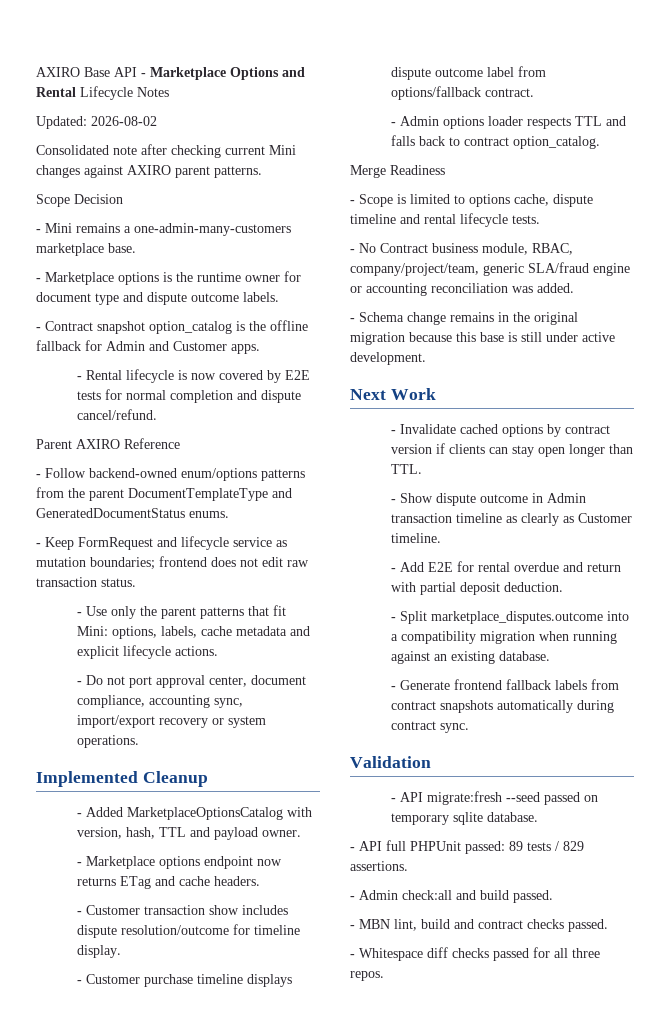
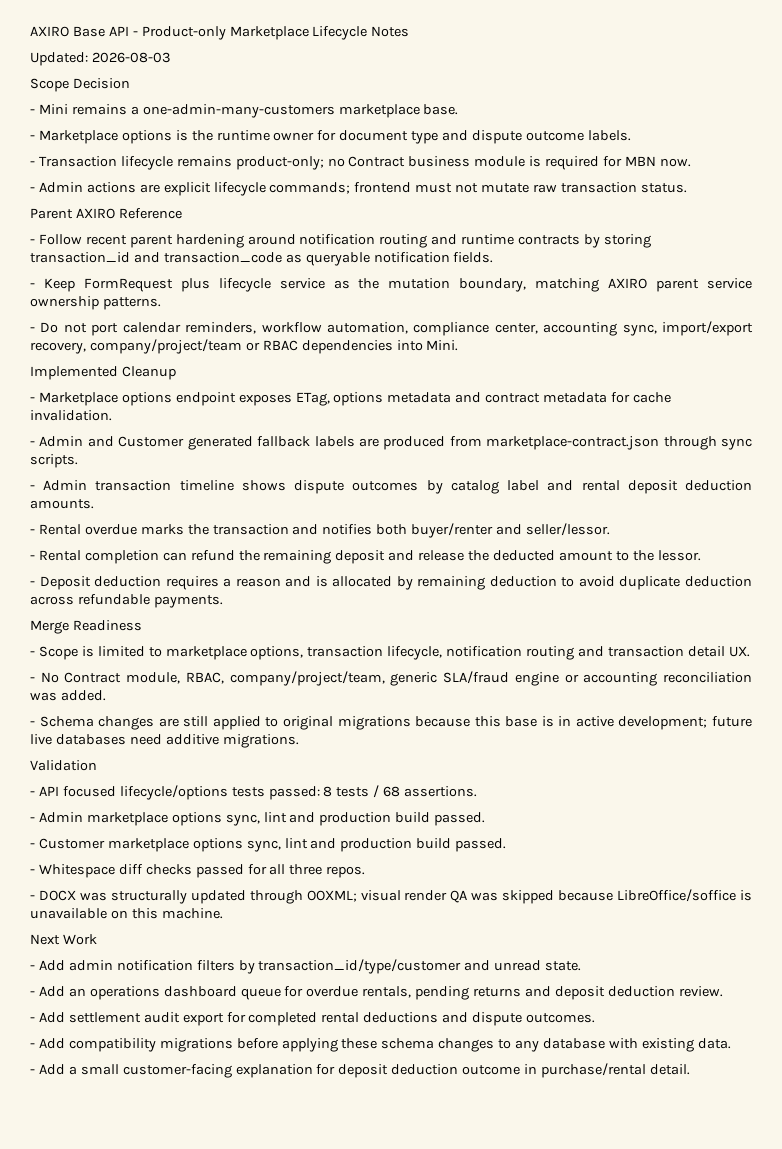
[150,67,305,80] [36,87,76,97] Marketplace Options and Rental -> [141,26,309,40] Product-only Marketplace
[91,116,157,126] [36,144,296,158] [36,165,262,178] 2026-08-02 // Consolidated note after checking current Mini changes against AXIRO parent patterns. -> [91,52,171,63] 2026-08-03
[45,320,308,334] [36,340,260,354] [77,369,311,383] [77,389,302,403] [77,409,158,420] Contract snapshot option_catalog is the offline fallback for Admin and Customer apps. // - Rental lifecycle is now covered by E2E tests for normal completion and dispute cancel/refund. -> [38,156,691,170] [30,182,687,196] Transaction lifecycle remains product-only; no Contract business module is required for MBN now. // - Admin actions are explicit lifecycle commands; frontend must not mutate raw transaction status.
[89,468,305,481] [36,487,292,501] [36,508,229,518] backend-owned enum/options patterns from the parent DocumentTemplateType and GeneratedDocumentStatus enums. -> [85,234,651,248] [30,252,494,266] recent parent hardening around notification routing and runtime contracts by storing transaction_id and transaction_code as queryable notification fields.
[157,537,177,547] and -> [180,278,210,292] plus
[36,556,309,570] [36,577,136,587] [77,605,287,619] [77,626,311,639] [77,645,219,659] [77,675,307,688] [77,695,244,708] [77,715,267,728] [77,735,140,748] [36,771,208,787] [77,807,313,820] [77,827,302,840] [77,856,283,869] [77,876,261,889] [77,905,289,915] [77,924,301,938] [77,945,122,958] [77,974,293,987] [391,66,547,80] [391,86,535,100] [391,116,627,129] [391,135,601,149] mutation boundaries; frontend does not edit raw transaction status. // - Use only the parent patterns that fit Mini: options, labels, cache metadata and explicit lifecycle actions. // - Do not port approval center, document compliance, accounting sync, import/export recovery or system operations. // Implemented Cleanup // - Added MarketplaceOptionsCatalog with version, hash, TTL and payload owner. // - Marketplace options endpoint now returns ETag and cache headers. // - Customer transaction show includes dispute resolution/outcome for timeline display. // - Customer purchase timeline displays dispute outcome label from options/fallback contract. // - Admin options loader respects TTL and falls back to contract option_catalog. -> [358,278,752,292] [30,296,161,310] [30,321,753,336] [30,339,459,354] [30,366,176,380] [30,392,671,406] [30,410,112,421] [30,436,752,450] [30,454,78,468] [30,480,753,494] [30,499,94,509] [30,523,611,538] [30,550,701,564] [30,576,752,590] [30,594,223,608] the mutation boundary, matching AXIRO parent service ownership patterns. // - Do not port calendar reminders, workflow automation, compliance center, accounting sync, import/export recovery, company/project/team or RBAC dependencies into Mini. // Implemented Cleanup // - Marketplace options endpoint exposes ETag, options metadata and contract metadata for cache invalidation. // - Admin and Customer generated fallback labels are produced from marketplace-contract.json through sync scripts. // - Admin transaction timeline shows dispute outcomes by catalog label and rental deposit deduction amounts. // - Rental overdue marks the transaction and notifies both buyer/renter and seller/lessor. // - Rental completion can refund the remaining deposit and release the deducted amount to the lessor. // - Deposit deduction requires a reason and is allocated by remaining deduction to avoid duplicate deduction across refundable payments.
[469,194,593,207] [350,213,540,227] options cache, dispute timeline and rental lifecycle tests. -> [165,646,750,660] marketplace options, transaction lifecycle, notification routing and transaction detail UX.
[432,243,478,253] business -> (122, 677) none
[407,312,578,325] [350,332,615,345] [350,352,426,365] [350,388,436,400] [391,424,611,437] [391,443,634,457] [391,464,423,474] [391,493,587,506] [391,513,633,526] [391,533,442,543] [391,561,622,572] [391,582,564,595] [391,611,630,624] [391,631,618,644] [391,651,551,664] [391,679,620,690] [391,700,615,713] [391,721,470,733] [350,756,431,768] [391,791,599,805] [391,812,539,825] [350,840,523,854] change remains in the original migration because this base is still under active development. // Next Work // - Invalidate cached options by contract version if clients can stay open longer than TTL. // - Show dispute outcome in Admin transaction timeline as clearly as Customer timeline. // - Add E2E for rental overdue and return with partial deposit deduction. // - Split marketplace_disputes.outcome into a compatibility migration when running against an existing database. // - Generate frontend fallback labels from contract snapshots automatically during contract sync. // Validation // - API migrate:fresh --seed passed on temporary sqlite database. // - API full PHPUnit passed: 89 -> [98,716,752,730] [30,734,299,748] [30,760,97,771] [30,785,333,800] changes are still applied to original migrations because this base is in active development; future live databases need additive migrations. // Validation // - API focused lifecycle/options tests passed: 8
[563,841,584,851] 829 -> [383,786,401,797] 68
[402,890,553,903] [350,919,564,931] check:all and build passed. // - MBN lint, build and contract checks -> [86,812,486,826] [30,838,452,852] marketplace options sync, lint and production build passed. // - Customer marketplace options sync, lint and production build
(384, 976) none -> [30,889,753,904] [30,908,223,919] [30,934,97,945] [30,959,582,974] [30,986,723,1000] [30,1012,596,1026] [30,1038,731,1052] [30,1063,690,1078] // - DOCX was structurally updated through OOXML; visual render QA was skipped because LibreOffice/soffice is unavailable on this machine. // Next Work // - Add admin notification filters by transaction_id/type/customer and unread state. // - Add an operations dashboard queue for overdue rentals, pending returns and deposit deduction review. // - Add settlement audit export for completed rental deductions and dispute outcomes. // - Add compatibility migrations before applying these schema changes to any database with existing data. // - Add a small customer-facing explanation for deposit deduction outcome in purchase/rental detail.

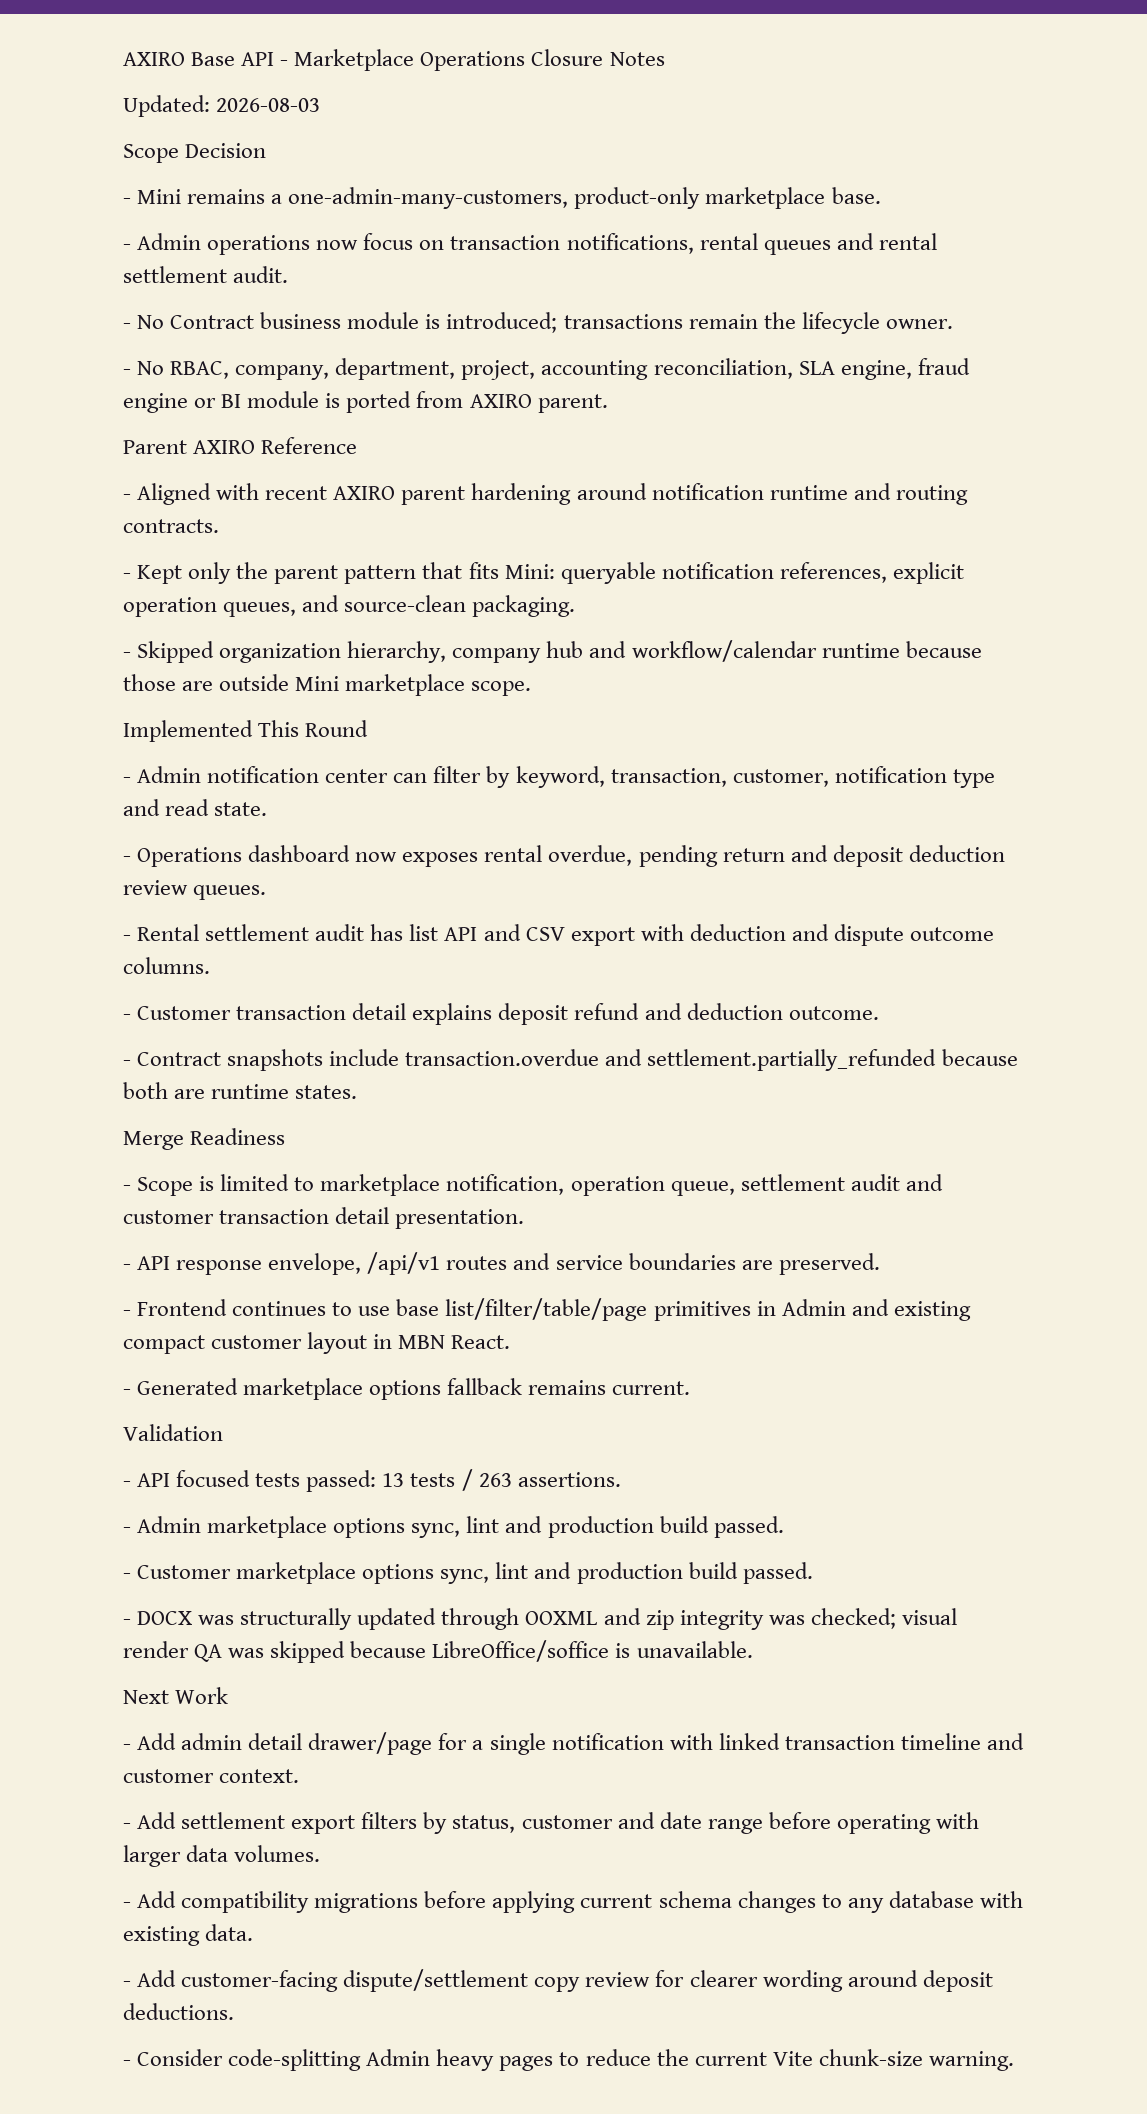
[141,26,368,40] Product-only Marketplace Lifecycle -> [294,49,604,71] Marketplace Operations Closure
[142,104,335,118] one-admin-many-customers -> [288,187,701,209] one-admin-many-customers, product-only
[38,130,631,144] [30,156,691,170] [30,182,687,196] [30,208,182,219] [30,234,651,248] [30,252,494,266] [30,278,752,292] [30,296,161,310] [30,321,753,336] [30,339,459,354] [30,366,176,380] [30,392,671,406] [30,410,112,421] [30,436,752,450] [30,454,78,468] [30,480,753,494] [30,499,94,509] [30,523,611,538] [30,550,701,564] [30,576,752,590] [30,594,223,608] Marketplace options is the runtime owner for document type and dispute outcome labels. // - Transaction lifecycle remains product-only; no Contract business module is required for MBN now. // - Admin actions are explicit lifecycle commands; frontend must not mutate raw transaction status. // Parent AXIRO Reference // - Follow recent parent hardening around notification routing and runtime contracts by storing transaction_id and transaction_code as queryable notification fields. // - Keep FormRequest plus lifecycle service as the mutation boundary, matching AXIRO parent service ownership patterns. // - Do not port calendar reminders, workflow automation, compliance center, accounting sync, import/export recovery, company/project/team or RBAC dependencies into Mini. // Implemented Cleanup // - Marketplace options endpoint exposes ETag, options metadata and contract metadata for cache invalidation. // - Admin and Customer generated fallback labels are produced from marketplace-contract.json through sync scripts. // - Admin transaction timeline shows dispute outcomes by catalog label and rental deposit deduction amounts. // - Rental overdue marks the transaction and notifies both buyer/renter and seller/lessor. // - Rental completion can refund the remaining deposit and release the deducted amount to the lessor. // - Deposit deduction requires a reason and is allocated by remaining deduction to avoid duplicate deduction across refundable payments. -> [137,233,937,255] [123,266,289,283] [123,312,953,334] [123,358,970,380] [123,391,608,413] [123,437,358,454] [123,483,968,505] [123,519,219,533] [123,562,964,584] [123,595,576,617] [123,640,982,663] [123,674,532,696] [123,720,369,742] [123,766,995,788] [123,799,268,816] [123,845,1005,867] [123,880,267,900] [123,924,995,946] [123,957,210,974] [123,1003,879,1025] [123,1049,1018,1071] [123,1082,358,1099] Admin operations now focus on transaction notifications, rental queues and rental settlement audit. // - No Contract business module is introduced; transactions remain the lifecycle owner. // - No RBAC, company, department, project, accounting reconciliation, SLA engine, fraud engine or BI module is ported from AXIRO parent. // Parent AXIRO Reference // - Aligned with recent AXIRO parent hardening around notification runtime and routing contracts. // - Kept only the parent pattern that fits Mini: queryable notification references, explicit operation queues, and source-clean packaging. // - Skipped organization hierarchy, company hub and workflow/calendar runtime because those are outside Mini marketplace scope. // Implemented This Round // - Admin notification center can filter by keyword, transaction, customer, notification type and read state. // - Operations dashboard now exposes rental overdue, pending return and deposit deduction review queues. // - Rental settlement audit has list API and CSV export with deduction and dispute outcome columns. // - Customer transaction detail explains deposit refund and deduction outcome. // - Contract snapshots include transaction.overdue and settlement.partially_refunded because both are runtime states.
[250,646,750,660] [30,671,753,686] [30,690,106,701] [30,716,752,730] [30,734,299,748] options, transaction lifecycle, notification routing and transaction detail UX. // - No Contract module, RBAC, company/project/team, generic SLA/fraud engine or accounting reconciliation was added. // - Schema changes are still applied to original migrations because this base is in active development; future live databases need additive migrations. -> [446,1174,943,1196] [123,1207,525,1229] [123,1252,880,1275] [123,1298,971,1321] [123,1332,511,1354] [123,1378,691,1400] notification, operation queue, settlement audit and customer transaction detail presentation. // - API response envelope, /api/v1 routes and service boundaries are preserved. // - Frontend continues to use base list/filter/table/page primitives in Admin and existing compact customer layout in MBN React. // - Generated marketplace options fallback remains current.
[119,785,228,800] lifecycle/options -> (251, 1478) none
[323,786,333,797] 8 -> [382,1473,405,1487] 13
[383,786,401,797] 68 -> [478,1473,512,1487] 263
[30,864,366,878] // - Whitespace diff checks passed for all three repos. -> (813, 1573) none
[306,890,357,902] OOXML; -> [525,1608,896,1630] OOXML and zip integrity was checked;
[30,908,223,919] unavailable on this machine. -> [636,1641,753,1658] unavailable.
[116,959,582,974] [30,986,723,1000] [30,1012,596,1026] notification filters by transaction_id/type/customer and unread state. // - Add an operations dashboard queue for overdue rentals, pending returns and deposit deduction review. // - Add settlement audit export for completed rental deductions and dispute outcomes. -> [248,1732,1024,1755] [123,1769,300,1783] [123,1812,979,1834] [123,1845,321,1867] detail drawer/page for a single notification with linked transaction timeline and customer context. // - Add settlement export filters by status, customer and date range before operating with larger data volumes.
[341,1038,378,1049] these -> [580,1894,653,1908] current
[68,1063,690,1078] a small customer-facing explanation for deposit deduction outcome in purchase/rental detail. -> [181,1969,993,1992] [123,2003,234,2020] [123,2049,1014,2071] customer-facing dispute/settlement copy review for clearer wording around deposit deductions. // - Consider code-splitting Admin heavy pages to reduce the current Vite chunk-size warning.

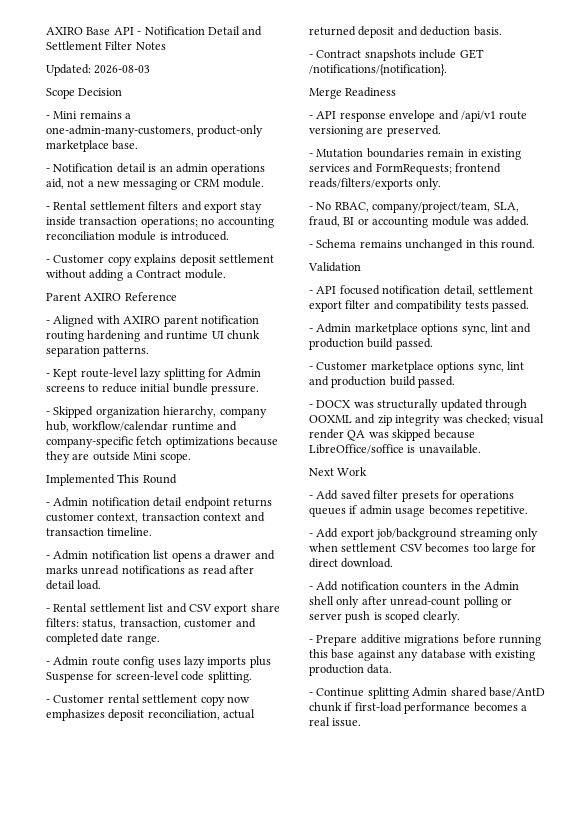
[294,49,604,71] Marketplace Operations Closure -> [144,26,263,36] [46,41,133,50] Notification Detail and Settlement Filter
[137,233,937,255] [123,266,289,283] [123,312,953,334] [123,358,970,380] [123,391,608,413] Admin operations now focus on transaction notifications, rental queues and rental settlement audit. // - No Contract business module is introduced; transactions remain the lifecycle owner. // - No RBAC, company, department, project, accounting reconciliation, SLA engine, fraud engine or BI module is ported from AXIRO parent. -> [53,163,266,175] [46,178,264,190] [46,201,263,213] [46,216,274,228] [46,231,230,241] [46,254,274,266] [46,269,226,281] Notification detail is an admin operations aid, not a new messaging or CRM module. // - Rental settlement filters and export stay inside transaction operations; no accounting reconciliation module is introduced. // - Customer copy explains deposit settlement without adding a Contract module.
[265,486,328,500] recent -> (120, 319) none
[471,483,968,505] [123,519,219,533] [123,562,964,584] [123,595,576,617] hardening around notification runtime and routing contracts. // - Kept only the parent pattern that fits Mini: queryable notification references, explicit operation queues, and source-clean packaging. -> [200,315,259,324] [46,330,260,342] [46,346,150,357] [46,368,262,380] [46,383,259,395] notification routing hardening and runtime UI chunk separation patterns. // - Kept route-level lazy splitting for Admin screens to reduce initial bundle pressure.
[546,640,982,662] [123,674,176,691] hub and workflow/calendar runtime because those -> [46,421,238,432] [46,436,279,448] [46,451,70,463] hub, workflow/calendar runtime and company-specific fetch optimizations because they
[345,674,466,696] marketplace -> (158, 456) none
[325,766,995,788] [123,799,268,816] [123,845,1005,867] [123,880,267,900] [123,924,995,946] [123,957,210,974] [123,1003,640,1025] center can filter by keyword, transaction, customer, notification type and read state. // - Operations dashboard now exposes rental overdue, pending return and deposit deduction review queues. // - Rental settlement audit has list API and CSV export with deduction and dispute outcome columns. // - Customer transaction detail explains deposit refund -> [153,497,272,509] [46,512,265,523] [46,527,153,536] [46,550,275,562] [46,565,254,575] [46,580,102,590] [46,603,280,615] [46,618,256,629] [46,633,160,645] [46,656,271,668] [46,671,252,683] [46,694,250,706] [46,709,256,721] [309,26,395,38] detail endpoint returns customer context, transaction context and transaction timeline. // - Admin notification list opens a drawer and marks unread notifications as read after detail load. // - Rental settlement list and CSV export share filters: status, transaction, customer and completed date range. // - Admin route config uses lazy imports plus Suspense for screen-level code splitting. // - Customer rental settlement copy now emphasizes deposit reconciliation, actual returned deposit
[788,1006,879,1020] outcome. -> [473,26,502,36] basis.
[405,1049,1018,1071] [123,1082,358,1099] [123,1128,286,1150] [123,1174,943,1196] [123,1207,525,1229] [123,1252,880,1275] [123,1298,971,1321] [123,1332,511,1354] [123,1378,691,1400] [123,1424,223,1441] [123,1469,621,1492] transaction.overdue and settlement.partially_refunded because both are runtime states. // Merge Readiness // - Scope is limited to marketplace notification, operation queue, settlement audit and customer transaction detail presentation. // - API response envelope, /api/v1 routes and service boundaries are preserved. // - Frontend continues to use base list/filter/table/page primitives in Admin and existing compact customer layout in MBN React. // - Generated marketplace options fallback remains current. // Validation // - API focused tests passed: 13 tests / 263 assertions. -> [459,49,484,59] [309,64,447,76] [309,87,397,99] [309,110,528,122] [309,125,441,137] [309,148,521,160] [309,163,502,175] [309,178,442,190] [309,202,519,213] [309,216,530,228] [309,239,536,251] [308,262,361,272] [309,285,533,296] [309,300,529,312] GET /notifications/{notification}. // Merge Readiness // - API response envelope and /api/v1 route versioning are preserved. // - Mutation boundaries remain in existing services and FormRequests; frontend reads/filters/exports only. // - No RBAC, company/project/team, SLA, fraud, BI or accounting module was added. // - Schema remains unchanged in this round. // Validation // - API focused notification detail, settlement export filter and compatibility tests passed.
[181,1732,1024,1755] [123,1769,300,1783] [123,1812,979,1834] [123,1845,321,1867] [123,1891,842,1913] admin detail drawer/page for a single notification with linked transaction timeline and customer context. // - Add settlement export filters by status, customer and date range before operating with larger data volumes. // - Add compatibility migrations before applying current schema changes to -> [340,490,515,502] [309,505,528,517] [309,528,538,540] [309,543,537,555] [309,558,394,568] [309,581,520,591] [309,596,512,608] [309,611,460,623] [309,634,541,646] [309,649,395,661] saved filter presets for operations queues if admin usage becomes repetitive. // - Add export job/background streaming only when settlement CSV becomes too large for direct download. // - Add notification counters in the Admin shell only after unread-count polling or server push is scoped clearly. // - Prepare additive migrations before running this base against
(200, 1936) none -> [309,664,364,676] production
[137,1969,993,1992] [123,2003,234,2020] [123,2049,1014,2071] Add customer-facing dispute/settlement copy review for clearer wording around deposit deductions. // - Consider code-splitting Admin heavy pages to reduce the current Vite chunk-size warning. -> [316,687,545,699] [309,702,527,714] [309,717,362,727] Continue splitting Admin shared base/AntD chunk if first-load performance becomes a real issue.

